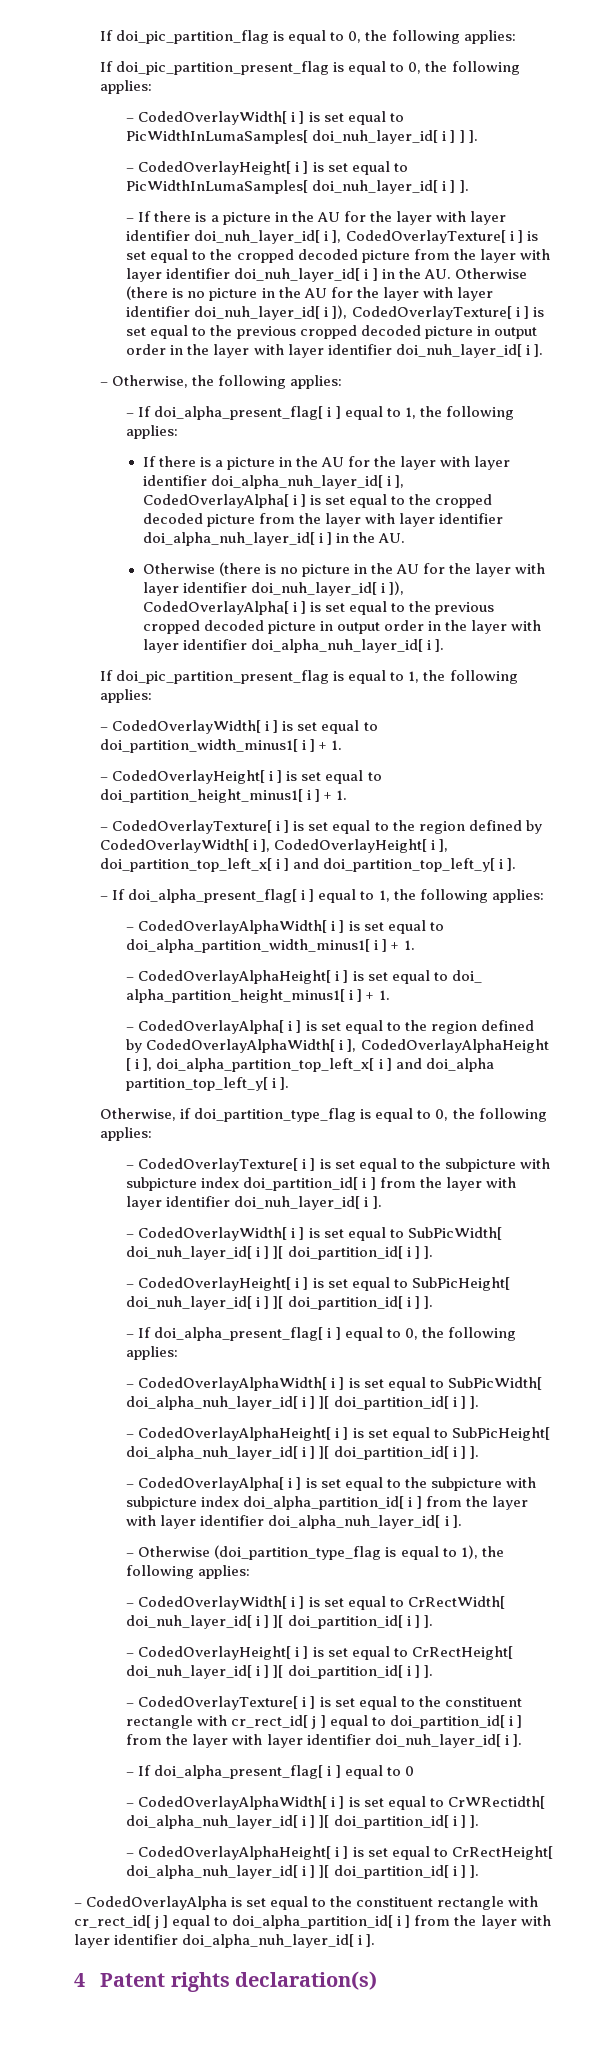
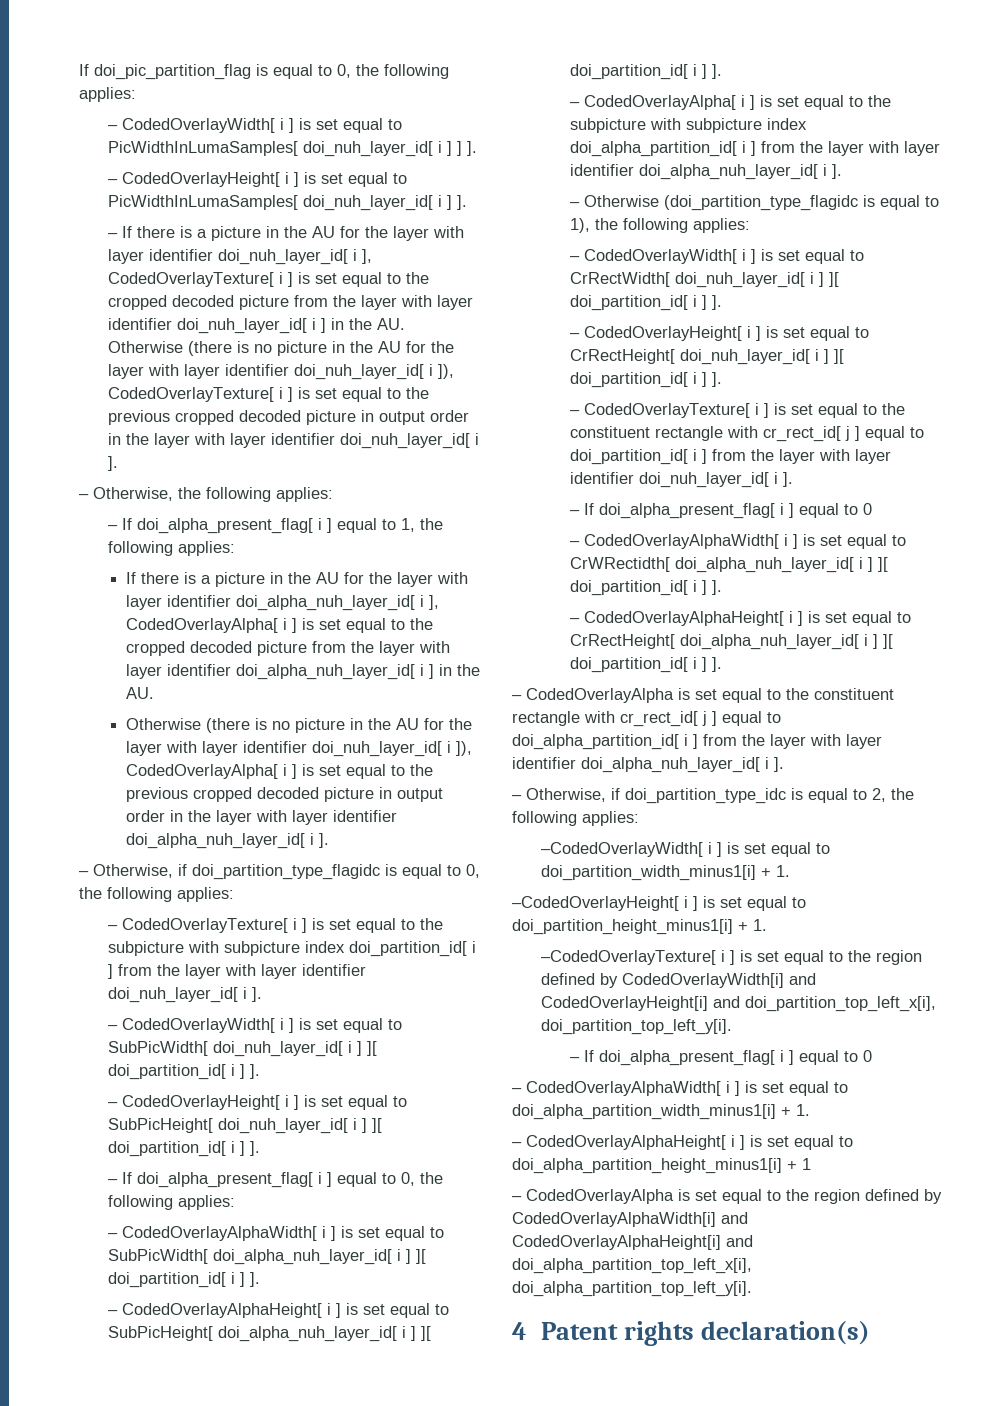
[100,61,520,75] [100,80,153,94] // If doi_pic_partition_present_flag is equal to 0, the following applies: -> (137, 94) none
[100,670,518,684] [100,689,153,703] [100,720,378,734] [100,739,343,753] [100,770,382,784] [100,789,348,803] [100,820,542,834] [100,839,449,853] [100,858,517,872] [100,889,544,903] [126,920,444,934] [126,939,415,953] [126,970,482,984] [126,989,390,1003] [126,1020,534,1034] [126,1039,549,1053] [126,1058,494,1072] [126,1077,290,1091] [100,1108,357,1122] If doi_pic_partition_present_flag is equal to 1, the following applies: // – CodedOverlayWidth[ i ] is set equal to doi_partition_width_minus1[ i ] + 1. // – CodedOverlayHeight[ i ] is set equal to doi_partition_height_minus1[ i ] + 1. // – CodedOverlayTexture[ i ] is set equal to the region defined by CodedOverlayWidth[ i ], CodedOverlayHeight[ i ], doi_partition_top_left_x[ i ] and doi_partition_top_left_y[ i ]. // – If doi_alpha_present_flag[ i ] equal to 1, the following applies: // – CodedOverlayAlphaWidth[ i ] is set equal to doi_alpha_partition_width_minus1[ i ] + 1. // – CodedOverlayAlphaHeight[ i ] is set equal to doi_ alpha_partition_height_minus1[ i ] + 1. // – CodedOverlayAlpha[ i ] is set equal to the region defined by CodedOverlayAlphaWidth[ i ], CodedOverlayAlphaHeight [ i ], doi_alpha_partition_top_left_x[ i ] and doi_alpha partition_top_left_y[ i ]. // Otherwise, if doi_partition_type_flag -> [79,864,381,880] – Otherwise, if doi_partition_type_flagidc
[214,1545,382,1560] (doi_partition_type_flag -> [664,195,859,211] (doi_partition_type_flagidc
(376, 1940) none -> [512,788,914,804] [512,811,639,826] [541,842,831,857] [541,865,791,881] [512,896,806,911] [512,919,767,935] [541,950,923,965] [541,973,817,988] [541,996,937,1012] [541,1019,733,1035] [570,1050,873,1066] [512,1081,848,1096] [512,1104,810,1120] [512,1135,853,1150] [512,1158,811,1174] [512,1189,942,1204] [512,1212,748,1227] [512,1235,753,1250] [512,1258,752,1274] [512,1281,752,1297] // – Otherwise, if doi_partition_type_idc is equal to 2, the following applies: // –CodedOverlayWidth[ i ] is set equal to doi_partition_width_minus1[i] + 1. // –CodedOverlayHeight[ i ] is set equal to doi_partition_height_minus1[i] + 1. // –CodedOverlayTexture[ i ] is set equal to the region defined by CodedOverlayWidth[i] and CodedOverlayHeight[i] and doi_partition_top_left_x[i], doi_partition_top_left_y[i]. // – If doi_alpha_present_flag[ i ] equal to 0 // – CodedOverlayAlphaWidth[ i ] is set equal to doi_alpha_partition_width_minus1[i] + 1. // – CodedOverlayAlphaHeight[ i ] is set equal to doi_alpha_partition_height_minus1[i] + 1 // – CodedOverlayAlpha is set equal to the region defined by CodedOverlayAlphaWidth[i] and CodedOverlayAlphaHeight[i] and doi_alpha_partition_top_left_x[i], doi_alpha_partition_top_left_y[i].

